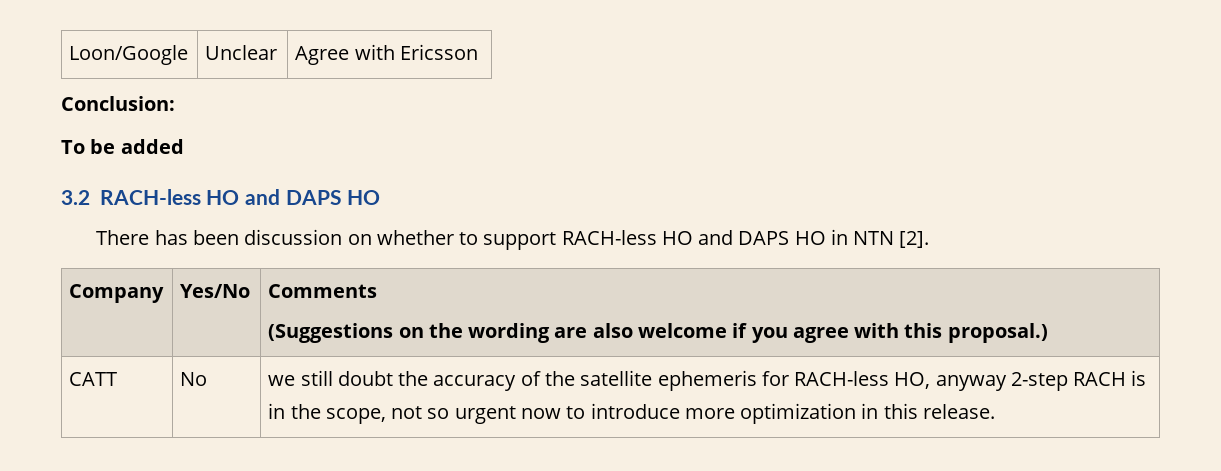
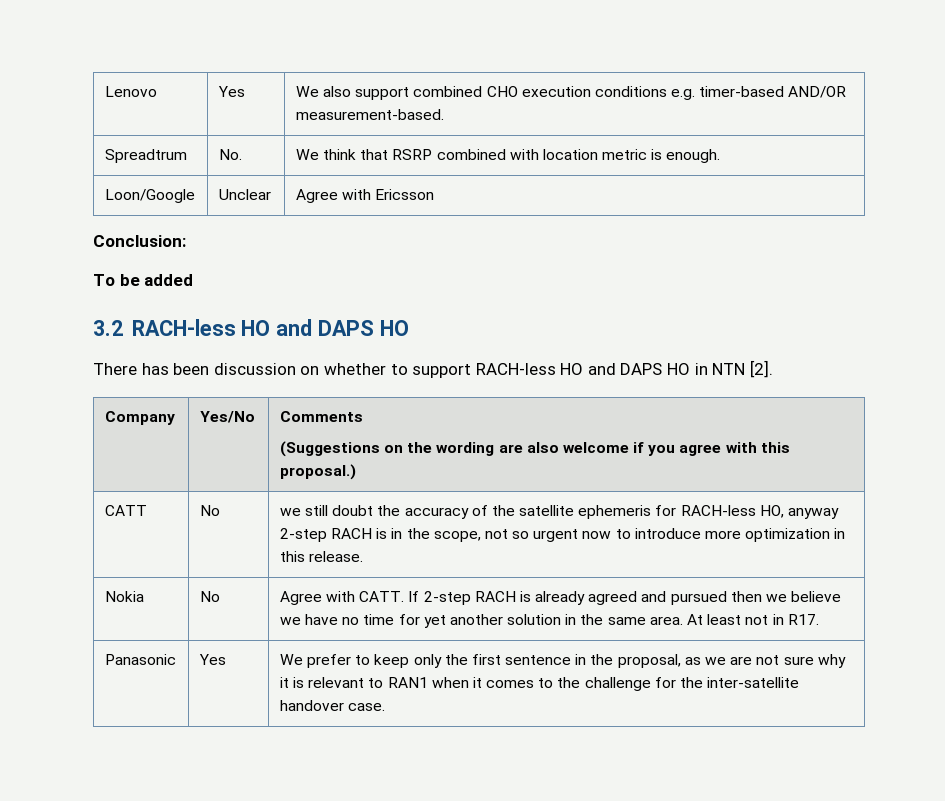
(69, 55) none -> [104,86,157,97] [217,86,245,97] [295,86,847,100] [295,109,444,120] [104,149,187,163] [218,149,242,160] [295,149,721,163] Lenovo | Yes | We also support combined CHO execution conditions e.g. timer-based AND/OR measurement-based. // Spreadtrum | No. | We think that RSRP combined with location metric is enough. //
(995, 411) none -> [104,591,144,602] [199,591,220,602] [279,591,842,605] [279,614,819,628] [104,654,176,665] [198,654,226,665] [279,654,846,668] [279,677,800,691] [279,700,385,711] // Nokia | No | Agree with CATT. If 2-step RACH is already agreed and pursued then we believe we have no time for yet another solution in the same area. At least not in R17. // Panasonic | Yes | We prefer to keep only the first sentence in the proposal, as we are not sure why it is relevant to RAN1 when it comes to the challenge for the inter-satellite handover case.

